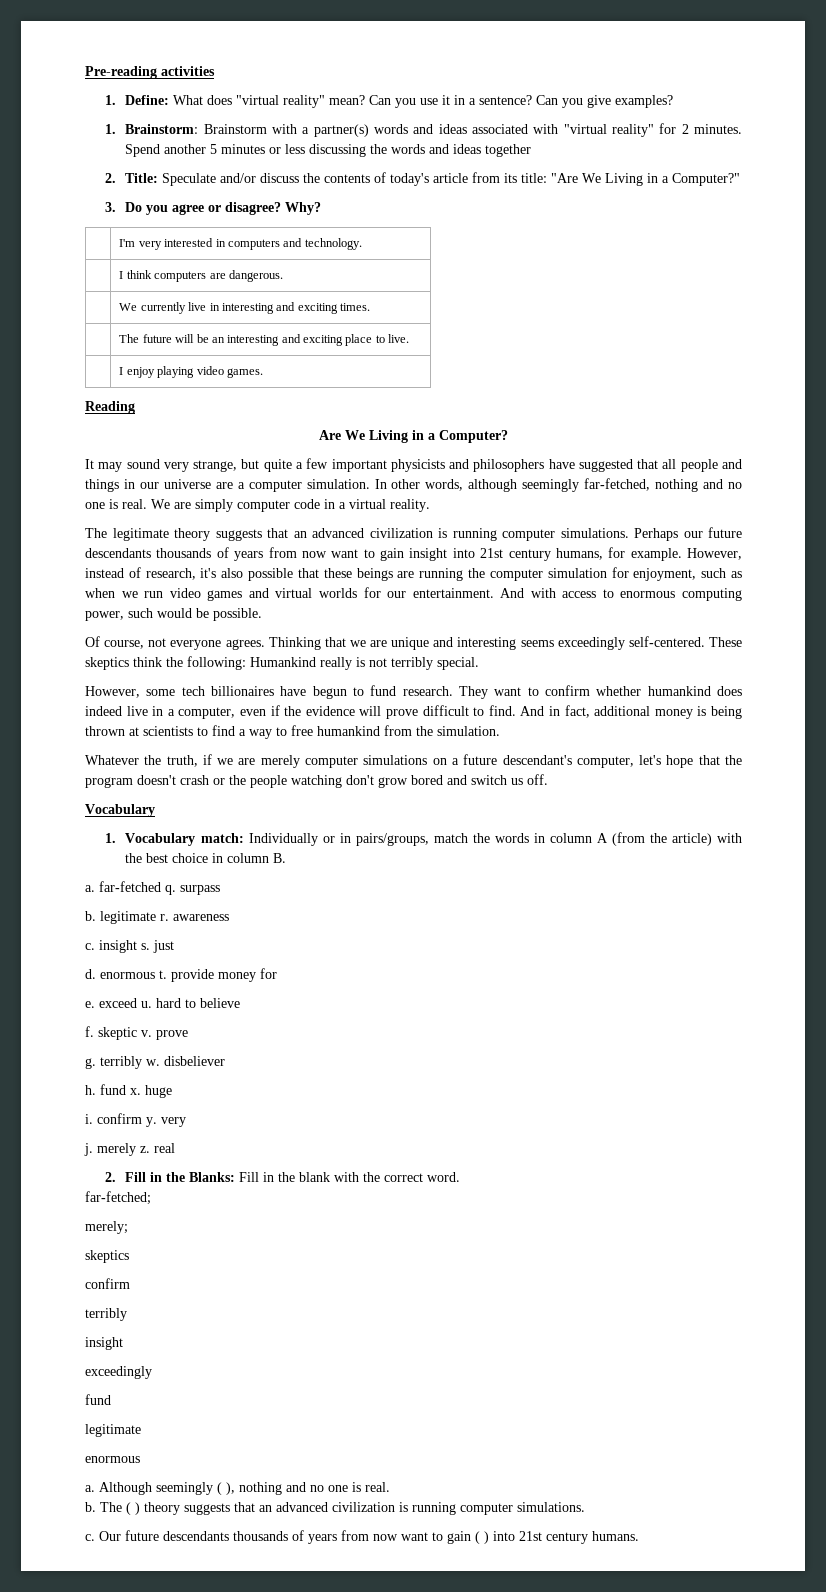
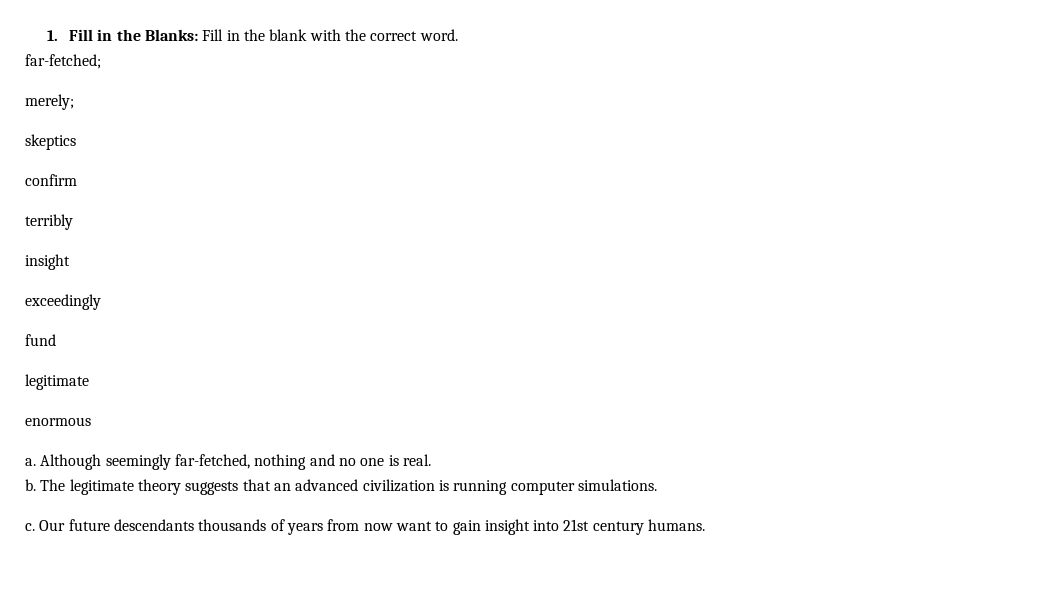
[85,66,215,79] [105,95,674,108] [105,123,742,137] [125,144,532,157] [105,172,741,186] [105,202,322,215] [119,238,362,250] [119,270,283,282] [119,302,371,314] [119,334,410,346] [119,366,263,378] [85,401,135,414] [319,430,508,443] [85,458,743,472] [85,478,742,492] [85,499,430,512] [85,527,742,541] [85,547,742,561] [85,567,743,581] [85,587,742,601] [85,608,262,621] [85,636,742,650] [85,656,479,670] [85,685,742,699] [85,705,743,719] [85,725,500,739] [85,754,742,768] [85,774,548,788] [85,804,155,817] [105,832,743,846] [125,853,287,863] [85,881,220,895] [85,911,229,924] [85,940,174,953] [85,968,277,982] [85,998,240,1008] [85,1026,188,1040] [85,1056,225,1069] [85,1084,172,1098] [85,1113,186,1127] [84,1143,175,1156] [105,1172,117,1182] Pre-reading activities // 1. Define: What does "virtual reality" mean? Can you use it in a sentence? Can you give examples? // 1. Brainstorm: Brainstorm with a partner(s) words and ideas associated with "virtual reality" for 2 minutes. Spend another 5 minutes or less discussing the words and ideas together // 2. Title: Speculate and/or discuss the contents of today's article from its title: "Are We Living in a Computer?" // 3. Do you agree or disagree? Why? // | I'm very interested in computers and technology. // | I think computers are dangerous. // | We currently live in interesting and exciting times. // | The future will be an interesting and exciting place to live. // | I enjoy playing video games. // Reading // Are We Living in a Computer? // It may sound very strange, but quite a few important physicists and philosophers have suggested that all people and things in our universe are a computer simulation. In other words, although seemingly far-fetched, nothing and no one is real. We are simply computer code in a virtual reality. // The legitimate theory suggests that an advanced civilization is running computer simulations. Perhaps our future descendants thousands of years from now want to gain insight into 21st century humans, for example. However, instead of research, it's also possible that these beings are running the computer simulation for enjoyment, such as when we run video games and virtual worlds for our entertainment. And with access to enormous computing power, such would be possible. // Of course, not everyone agrees. Thinking that we are unique and interesting seems exceedingly self-centered. These skeptics think the following: Humankind really is not terribly special. // However, some tech billionaires have begun to fund research. They want to confirm whether humankind does indeed live in a computer, even if the evidence will prove difficult to find. And in fact, additional money is being thrown at scientists to find a way to free humankind from the simulation. // Whatever the truth, if we are merely computer simulations on a future descendant's computer, let's hope that the program doesn't crash or the people watching don't grow bored and switch us off. // Vocabulary // 1. Vocabulary match: Individually or in pairs/groups, match the words in column A (from the article) with the best choice in column B. // a. far-fetched q. surpass // b. legitimate r. awareness // c. insight s. just // d. enormous t. provide money for // e. exceed u. hard to believe // f. skeptic v. prove // g. terribly w. disbeliever // h. fund x. huge // i. confirm y. very // j. merely z. real // 2. -> [46,30,58,41] 1.
[217,1482,235,1495] ( ), -> [174,454,250,469] far-fetched,
[126,1502,140,1515] ( ) -> [69,479,134,495] legitimate
[475,1531,489,1544] ( ) -> [484,519,530,535] insight

